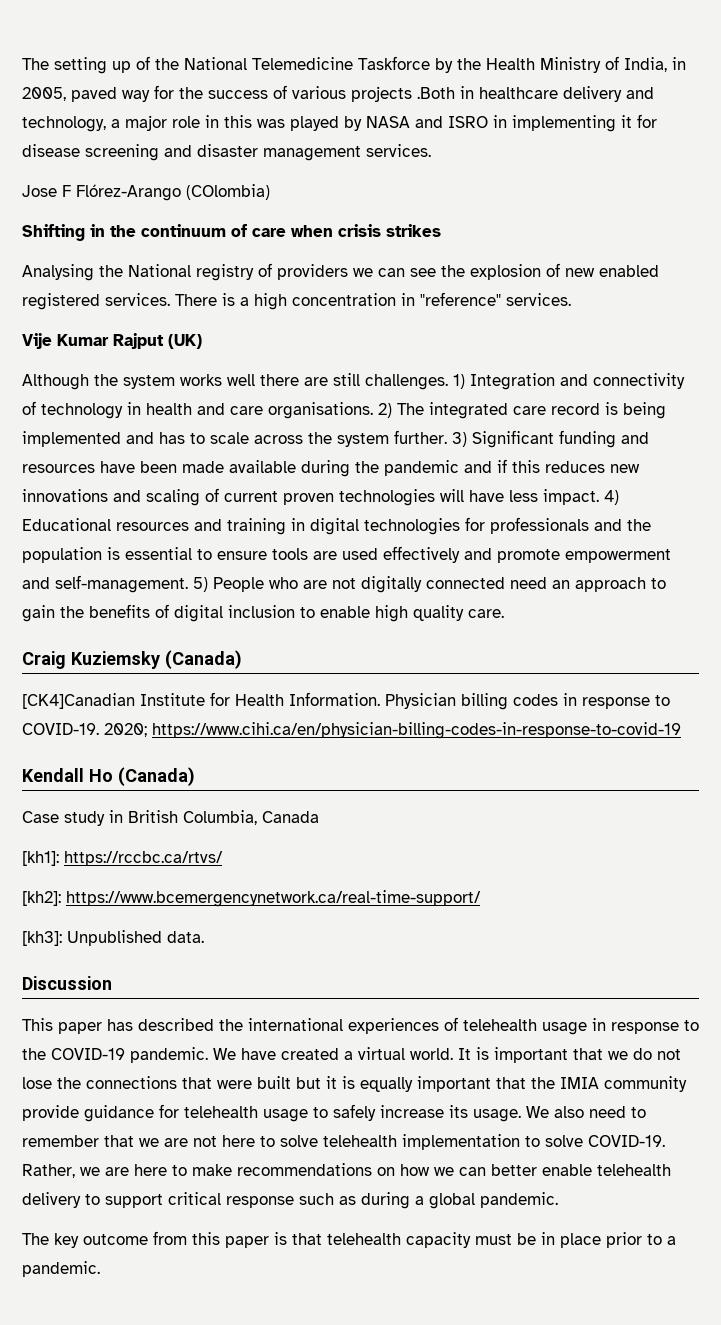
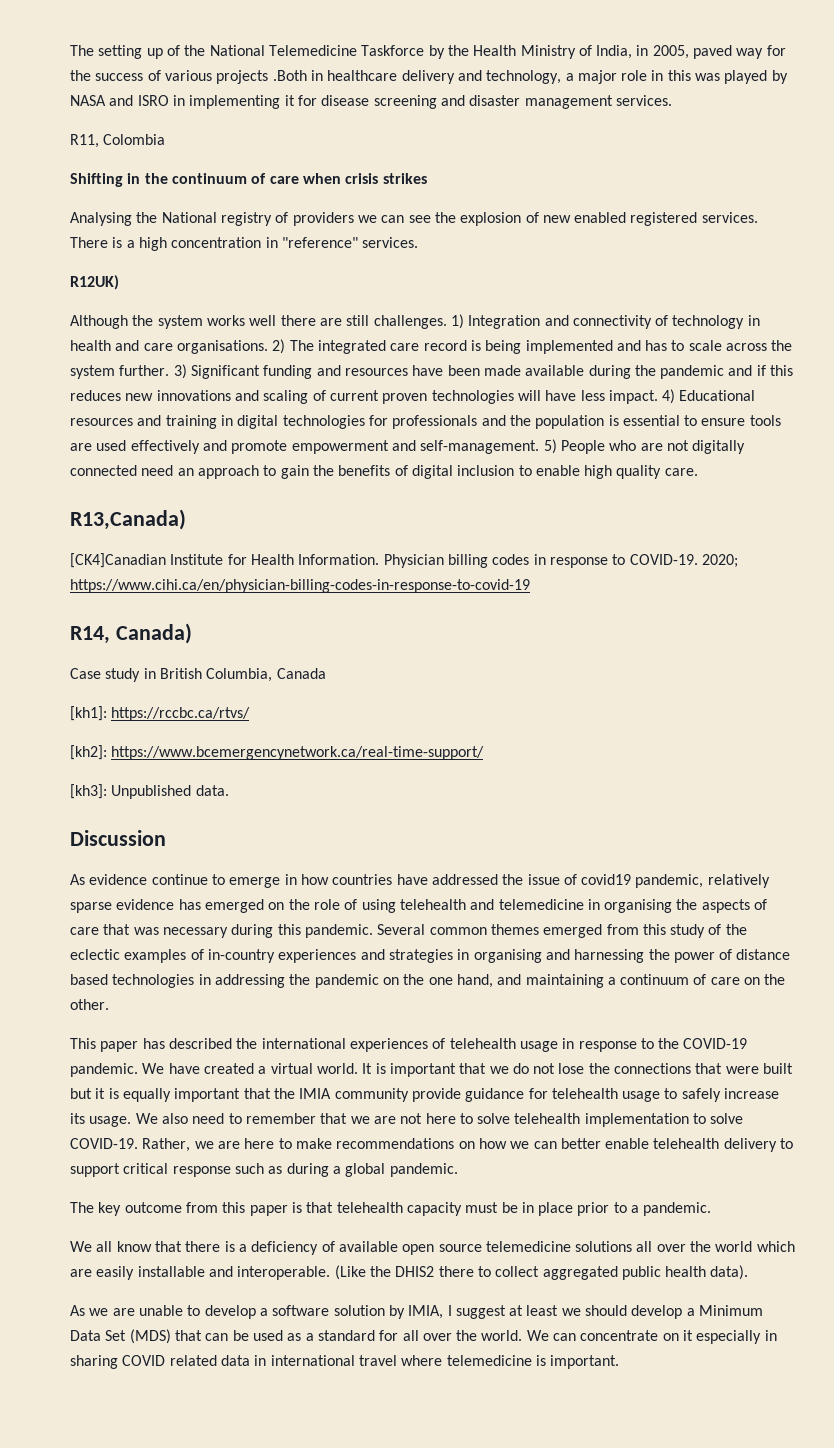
[22,184,270,201] Jose F Flórez-Arango (COlombia) -> [70,134,166,148] R11, Colombia
[22,333,202,349] Vije Kumar Rajput (UK) -> [70,275,119,290] R12UK)
[22,650,242,669] Craig Kuziemsky (Canada) -> [70,509,186,530] R13,Canada)
[22,767,195,786] Kendall Ho (Canada) -> [70,623,192,644] R14, Canada)
(112, 983) none -> [70,874,770,888] [70,899,768,913] [70,924,747,938] [70,949,791,963] [70,974,786,988] [70,999,109,1010] // As evidence continue to emerge in how countries have addressed the issue of covid19 pandemic, relatively sparse evidence has emerged on the role of using telehealth and telemedicine in organising the aspects of care that was necessary during this pandemic. Several common themes emerged from this study of the eclectic examples of in-country experiences and strategies in organising and harnessing the power of distance based technologies in addressing the pandemic on the one hand, and maintaining a continuum of care on the other.
(100, 1269) none -> [70,1241,795,1255] [70,1265,749,1280] [70,1305,764,1319] [70,1329,777,1344] [70,1355,620,1369] // We all know that there is a deficiency of available open source telemedicine solutions all over the world which are easily installable and interoperable. (Like the DHIS2 there to collect aggregated public health data). // As we are unable to develop a software solution by IMIA, I suggest at least we should develop a Minimum Data Set (MDS) that can be used as a standard for all over the world. We can concentrate on it especially in sharing COVID related data in international travel where telemedicine is important.

